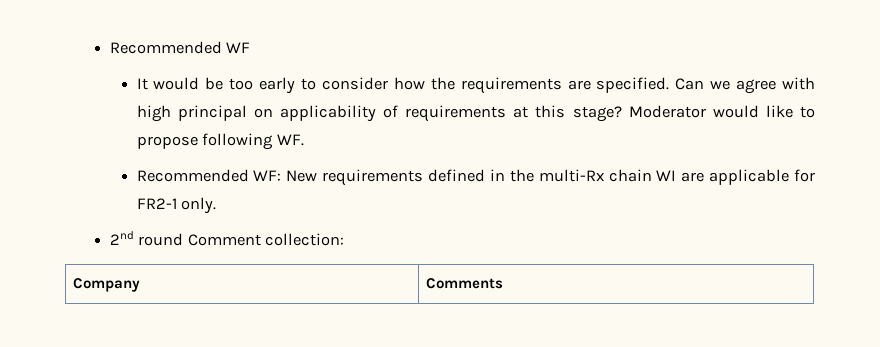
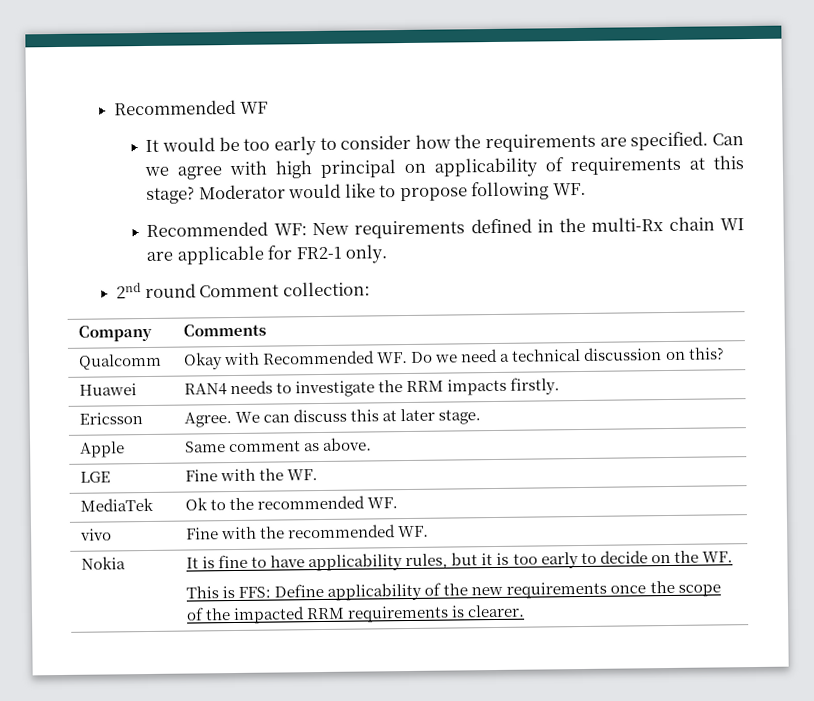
(503, 283) none -> [79,353,163,370] [184,347,724,370] [79,383,138,396] [184,377,561,398] [79,412,144,425] [184,408,482,428] [80,441,126,458] [185,437,373,453] [80,471,112,483] [185,468,319,482] [80,497,155,512] [185,495,399,511] [80,528,113,541] [186,524,430,540] [81,556,127,570] [186,550,733,572] [186,580,721,601] [186,604,526,625] // Qualcomm | Okay with Recommended WF. Do we need a technical discussion on this? // Huawei | RAN4 needs to investigate the RRM impacts firstly. // Ericsson | Agree. We can discuss this at later stage. // Apple | Same comment as above. // LGE | Fine with the WF. // MediaTek | Ok to the recommended WF. // vivo | Fine with the recommended WF. // Nokia | It is fine to have applicability rules, but it is too early to decide on the WF. // This is FFS: Define applicability of the new requirements once the scope of the impacted RRM requirements is clearer.

